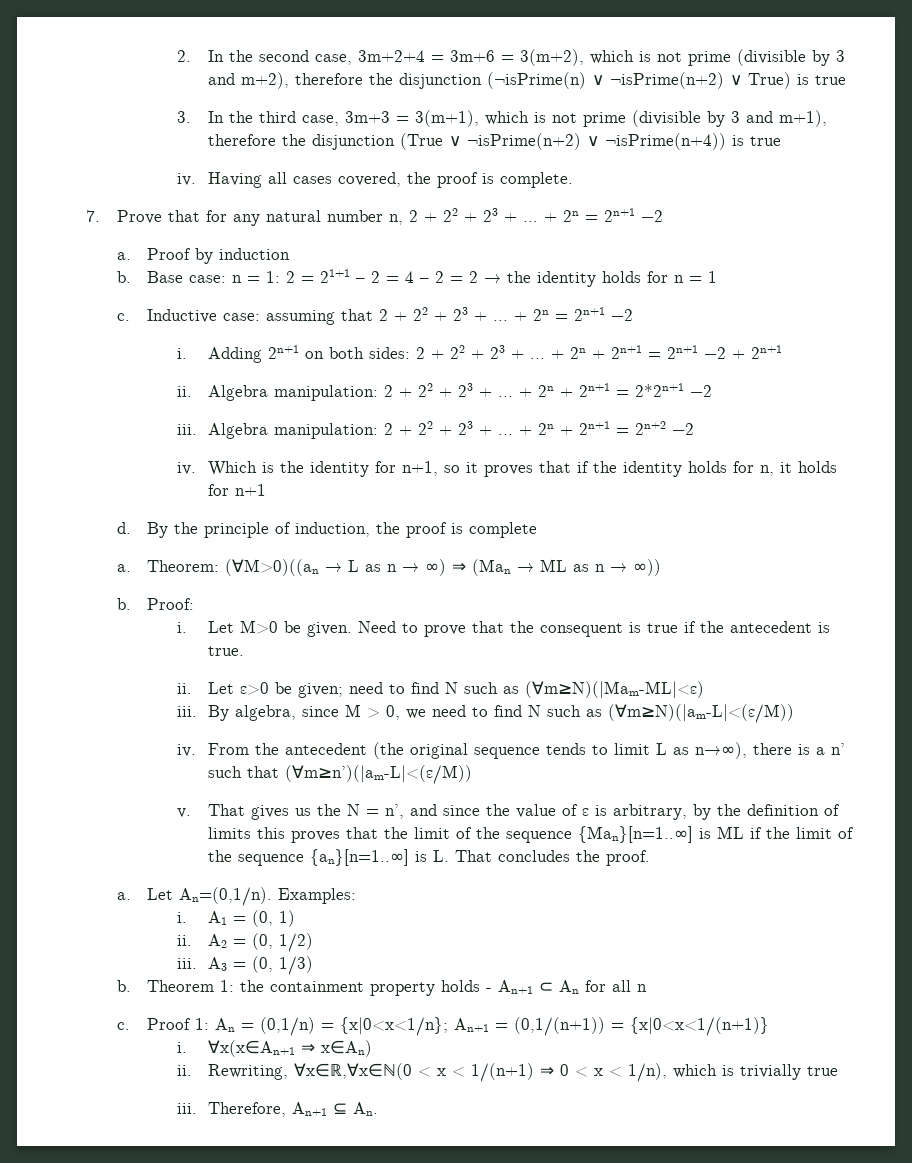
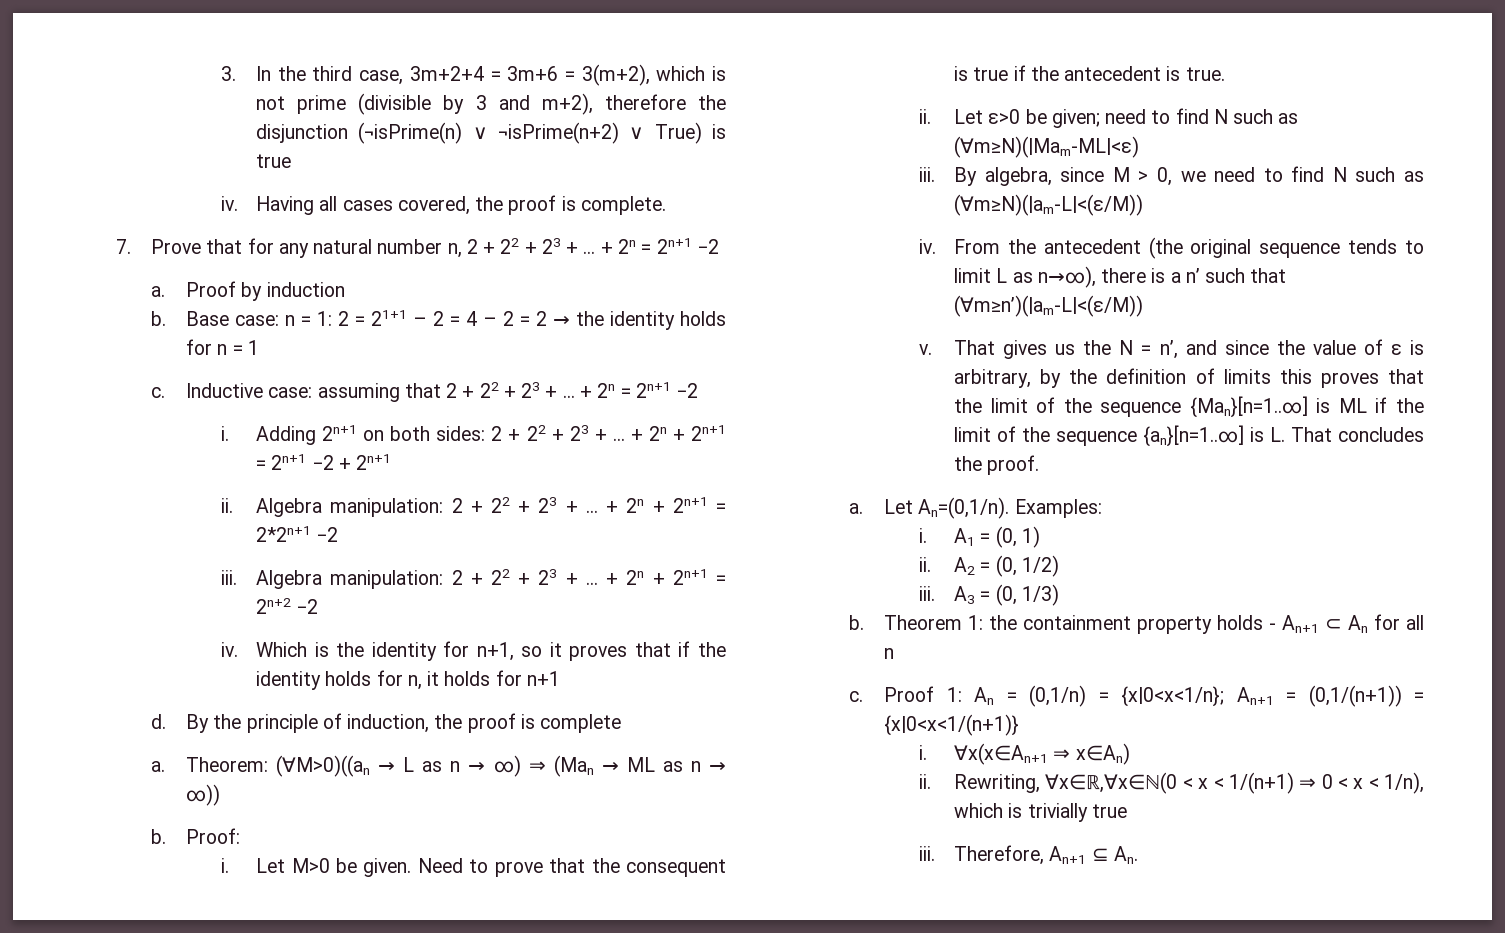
[177,50,309,62] 2. In the second -> [221,66,353,81] 3. In the third
[177,110,827,127] [207,133,781,150] // 3. In the third case, 3m+3 = 3(m+1), which is not prime (divisible by 3 and m+1), therefore the disjunction (True ∨ ¬isPrime(n+2) ∨ ¬isPrime(n+4)) is true -> (292, 161) none

